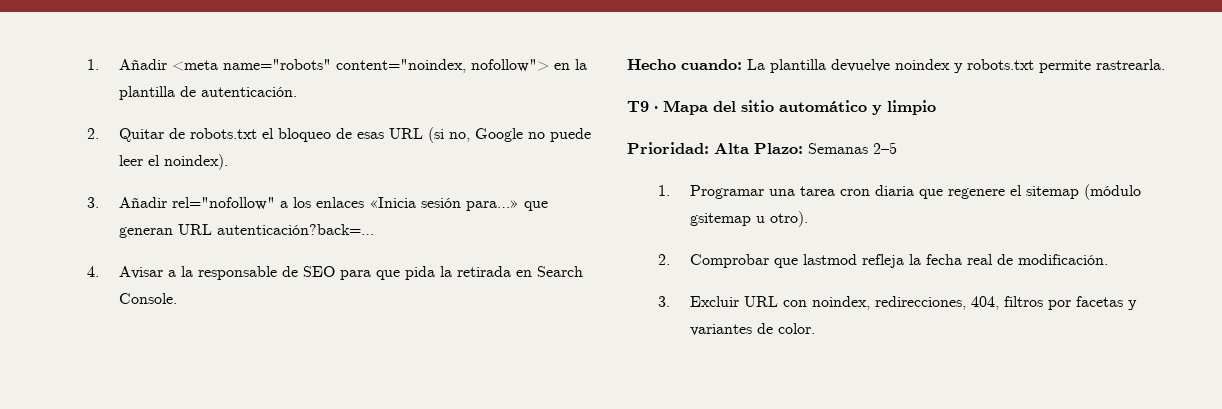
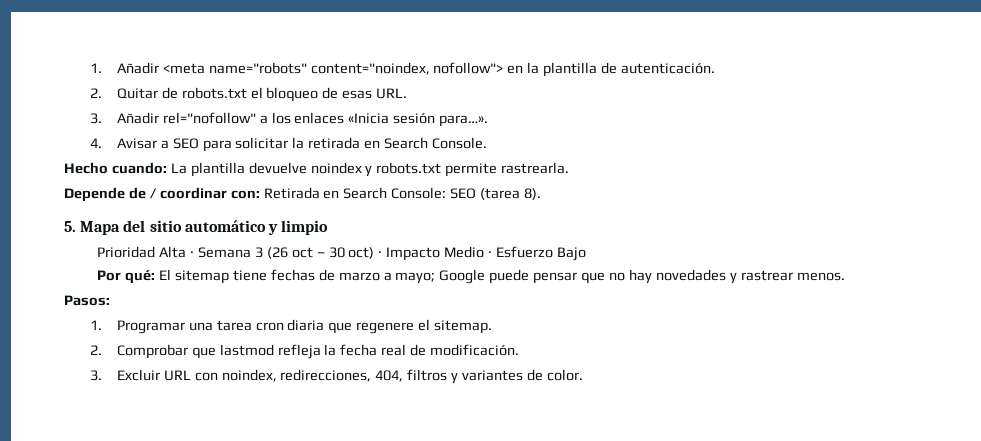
[388,127,591,143] [118,154,228,170] URL (si no, Google no puede leer el noindex). -> [376,88,408,99] URL.
[465,200,548,211] [118,224,374,238] [87,266,435,280] para…» que generan URL autenticación?back=… // 4. Avisar a la responsable de SEO para que pida -> [439,115,489,127] [90,137,289,152] para…». // 4. Avisar a SEO para solicitar
[627,101,658,112] T9 · -> [64,187,542,202] [64,221,76,232] Depende de / coordinar con: Retirada en Search Console: SEO (tarea 8). // 5.
[627,142,897,154] Prioridad: Alta Plazo: Semanas 2–5 -> [97,246,586,261] [97,269,845,284] [64,295,110,306] Prioridad Alta · Semana 3 (26 oct – 30 oct) · Impacto Medio · Esfuerzo Bajo // Por qué: El sitemap tiene fechas de marzo a mayo; Google puede pensar que no hay novedades y rastrear menos. // Pasos:
[1025,184,1141,200] [689,211,808,227] sitemap (módulo gsitemap u otro). -> [434,320,493,334] sitemap.
[1047,296,1123,310] por facetas -> (448, 375) none

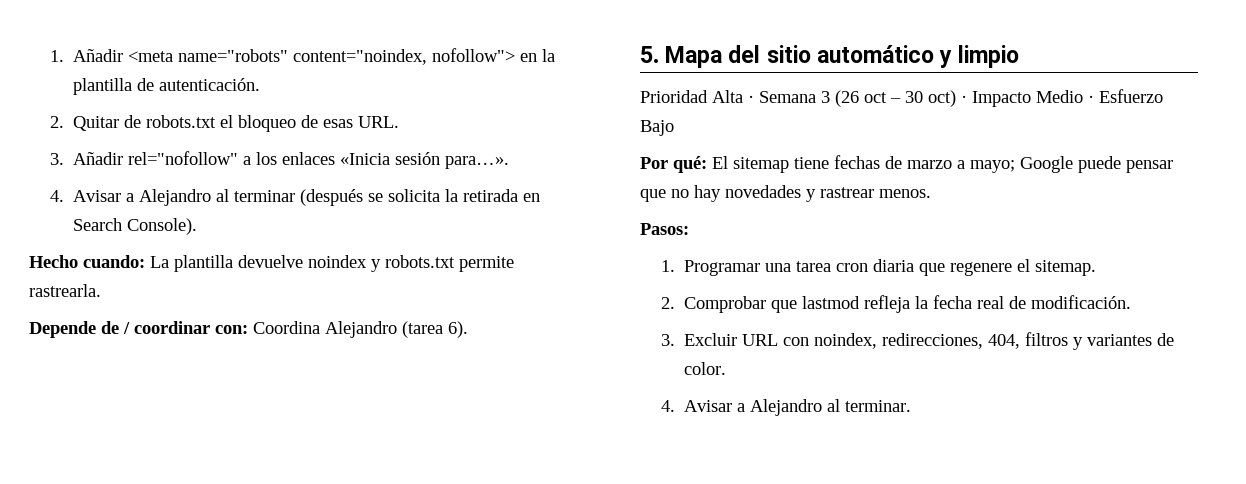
[172,137,289,152] SEO para solicitar -> [139,189,441,206] Alejandro al terminar (después se solicita
[432,137,488,149] Console. -> [127,218,198,235] Console).
[263,187,542,200] Retirada en Search Console: SEO (tarea 8). -> [253,321,468,338] Coordina Alejandro (tarea 6).
(583, 375) none -> [661,399,912,416] // 4. Avisar a Alejandro al terminar.

